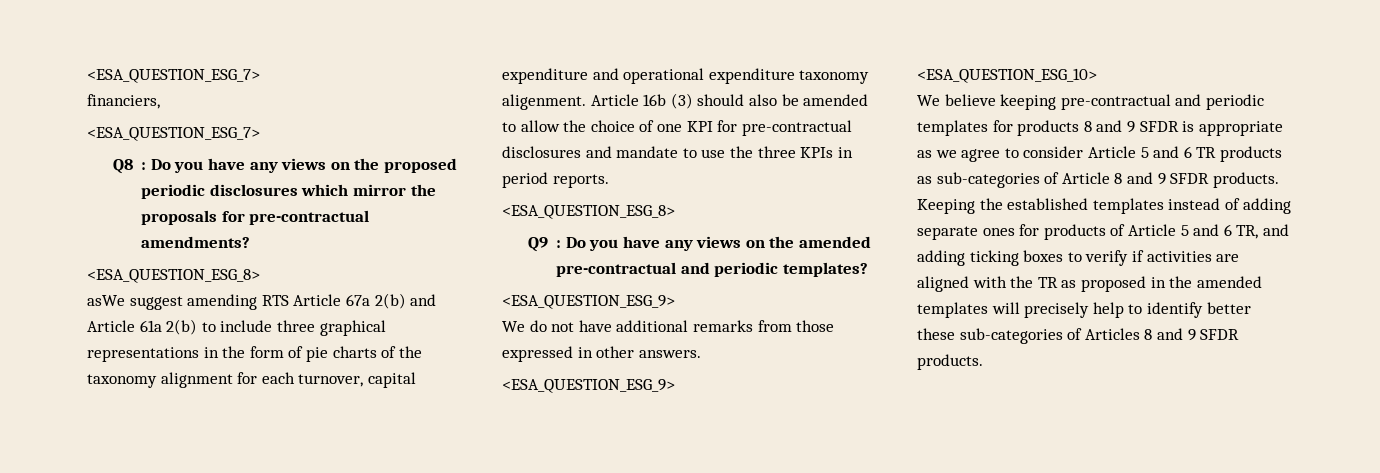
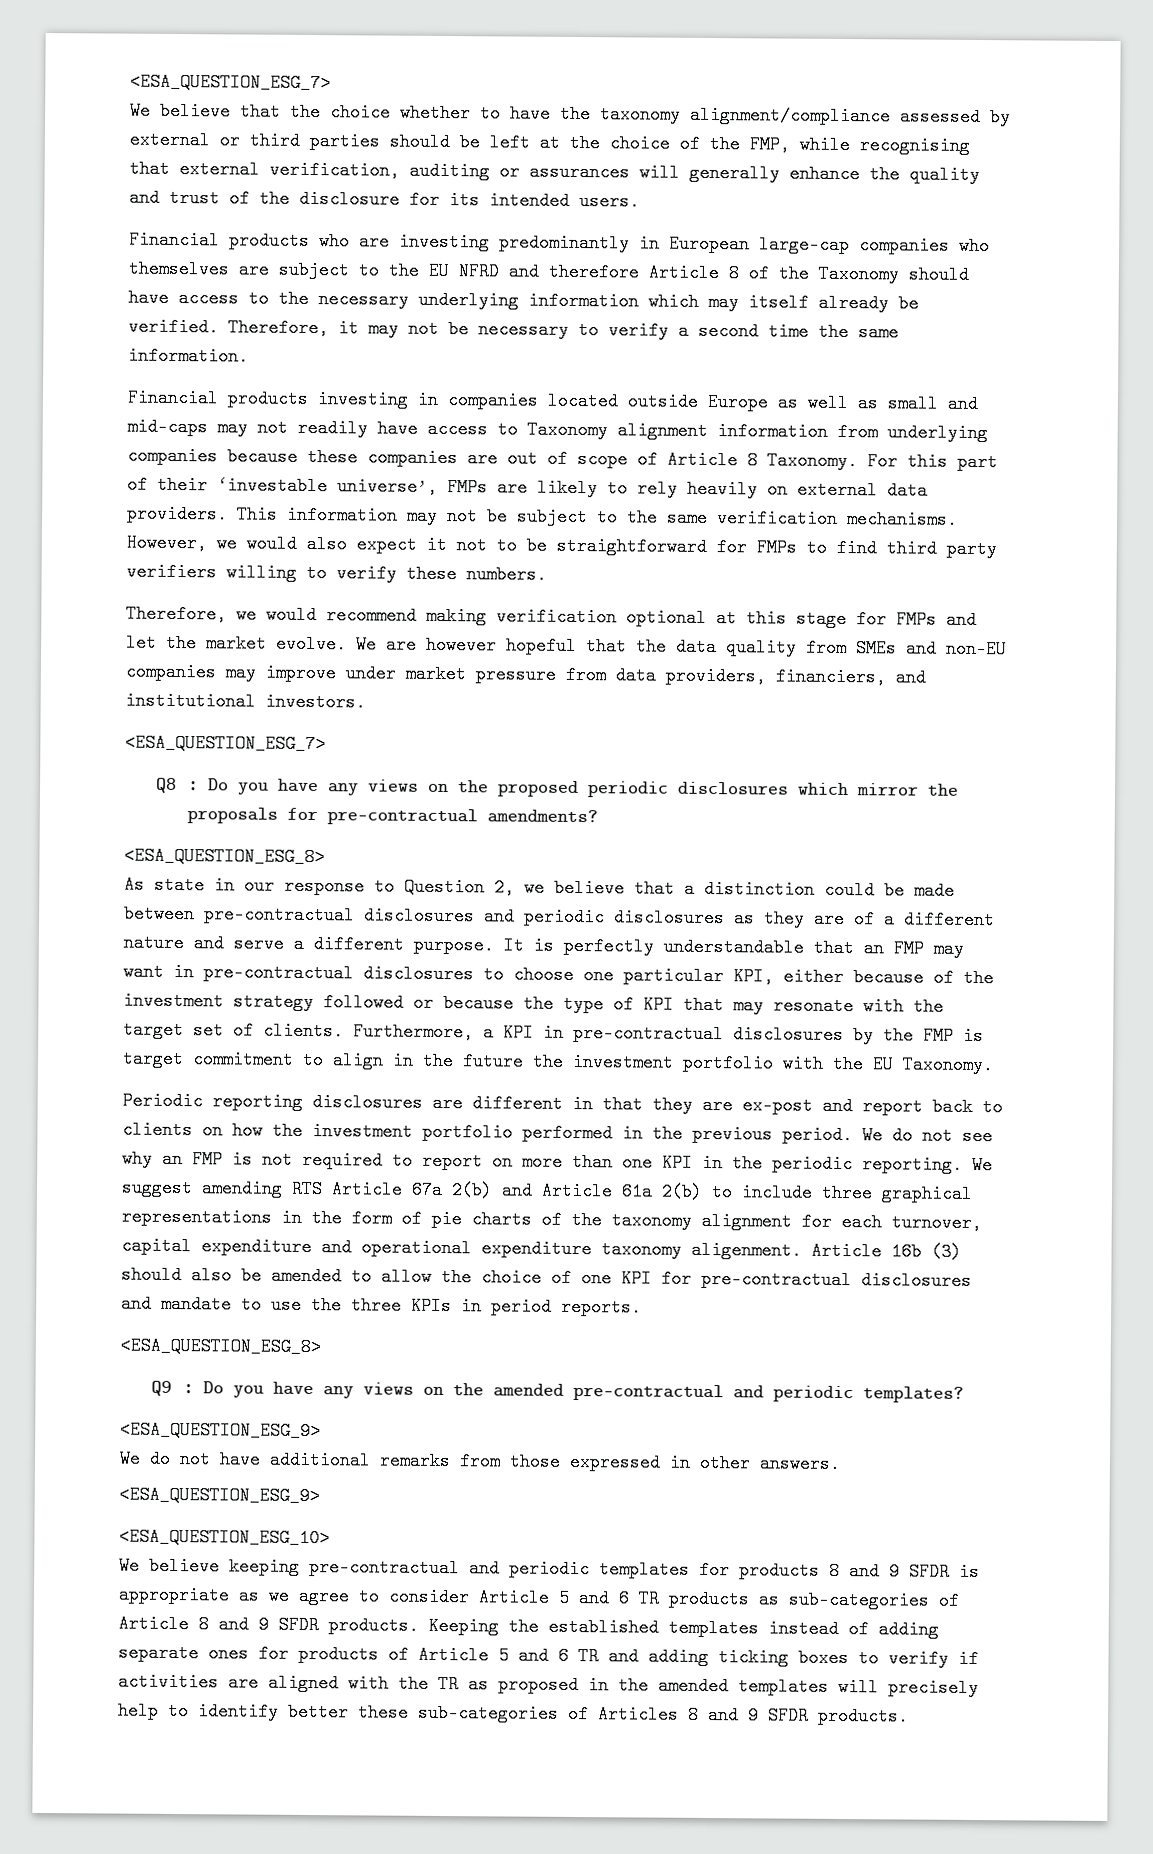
[87,69,260,83] [87,94,160,109] <ESA_QUESTION_ESG_7> // financiers, -> [130,72,331,93] [130,101,1011,127] [129,130,970,155] [129,159,980,185] [129,188,640,211] [129,230,990,256] [128,259,969,284] [128,288,919,313] [128,317,899,342] [128,346,249,366] [127,388,979,413] [127,417,988,443] [127,446,998,472] [127,475,928,500] [127,504,958,529] [126,533,997,559] [126,562,547,584] [126,604,977,629] [126,633,1007,659] [125,662,926,687] [125,691,366,712] <ESA_QUESTION_ESG_7> // We believe that the choice whether to have the taxonomy alignment/compliance assessed by external or third parties should be left at the choice of the FMP, while recognising that external verification, auditing or assurances will generally enhance the quality and trust of the disclosure for its intended users. // Financial products who are investing predominantly in European large-cap companies who themselves are subject to the EU NFRD and therefore Article 8 of the Taxonomy should have access to the necessary underlying information which may itself already be verified. Therefore, it may not be necessary to verify a second time the same information. // Financial products investing in companies located outside Europe as well as small and mid-caps may not readily have access to Taxonomy alignment information from underlying companies because these companies are out of scope of Article 8 Taxonomy. For this part of their ‘investable universe’, FMPs are likely to rely heavily on external data providers. This information may not be subject to the same verification mechanisms. However, we would also expect it not to be straightforward for FMPs to find third party verifiers willing to verify these numbers. // Therefore, we would recommend making verification optional at this stage for FMPs and let the market evolve. We are however hopeful that the data quality from SMEs and non-EU companies may improve under market pressure from data providers, financiers, and institutional investors.
[87,295,125,306] asWe -> [124,875,955,900] [124,904,995,930] [123,933,964,958] [123,962,994,988] [123,991,944,1016] [123,1020,984,1046] [122,1049,994,1075] [122,1091,1003,1117] [122,1120,993,1146] [122,1149,993,1175] As state in our response to Question 2, we believe that a distinction could be made between pre-contractual disclosures and periodic disclosures as they are of a different nature and serve a different purpose. It is perfectly understandable that an FMP may want in pre-contractual disclosures to choose one particular KPI, either because of the investment strategy followed or because the type of KPI that may resonate with the target set of clients. Furthermore, a KPI in pre-contractual disclosures by the FMP is target commitment to align in the future the investment portfolio with the EU Taxonomy. // Periodic reporting disclosures are different in that they are ex-post and report back to clients on how the investment portfolio performed in the previous period. We do not see why an FMP is not required to report on more than one KPI in the periodic reporting. We
[1236,225,1259,239] TR, -> [578,1647,599,1666] TR

